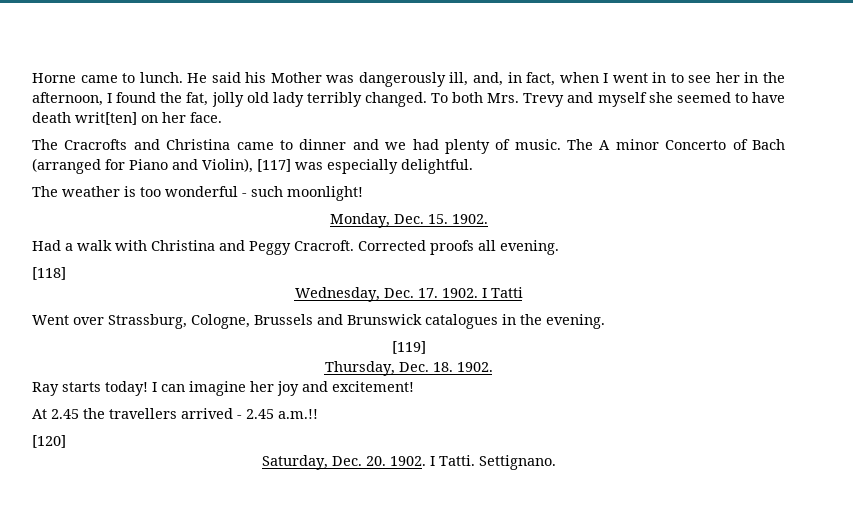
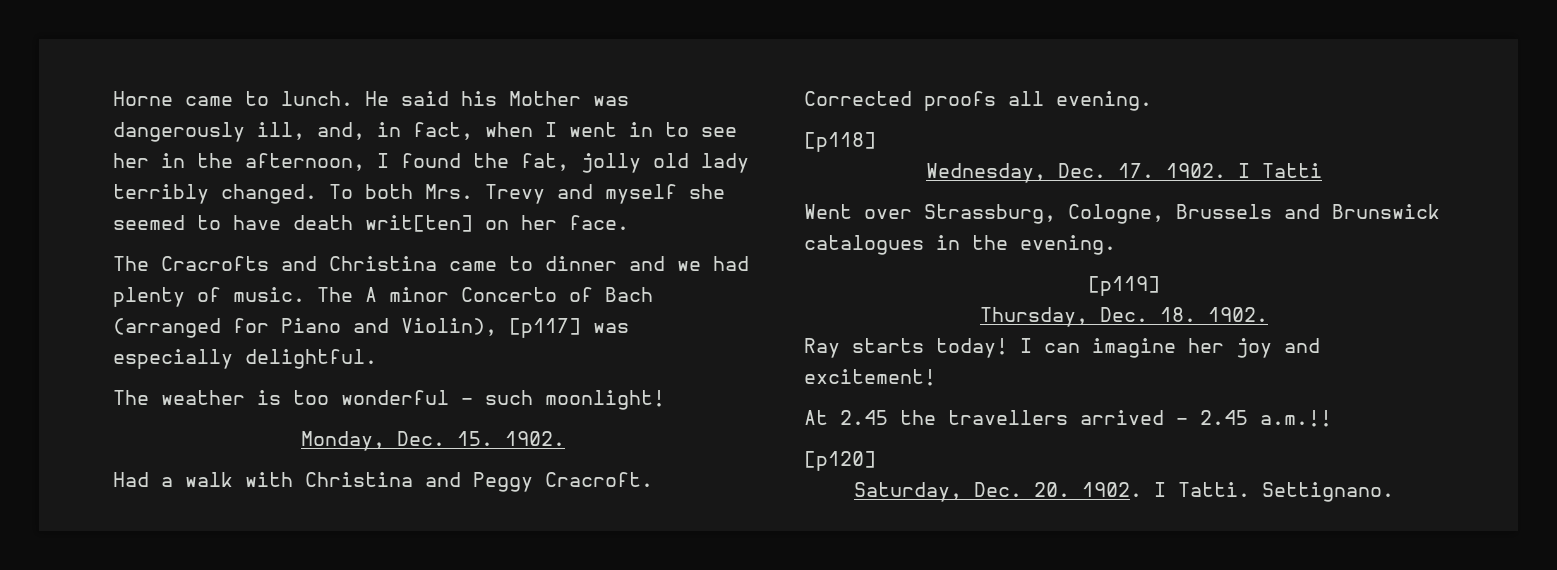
[257,159,291,172] [117] -> [509,318,581,338] [p117]
[32,267,66,280] [118] -> [804,132,876,152] [p118]
[391,341,426,354] [119] -> [1088,276,1160,296] [p119]
[32,435,66,448] [120] -> [804,451,876,471] [p120]

